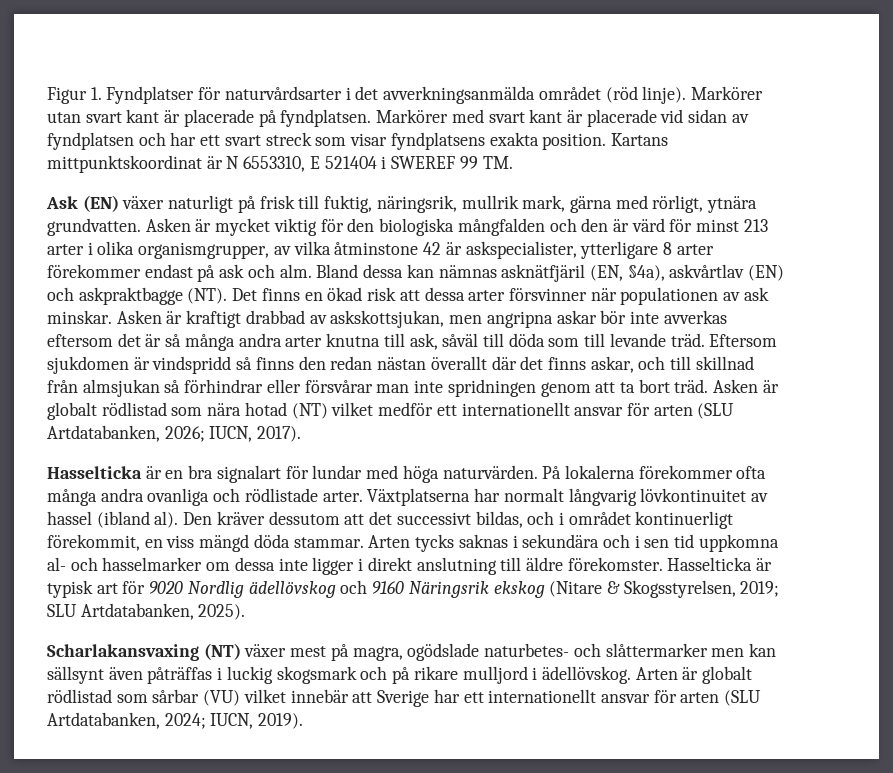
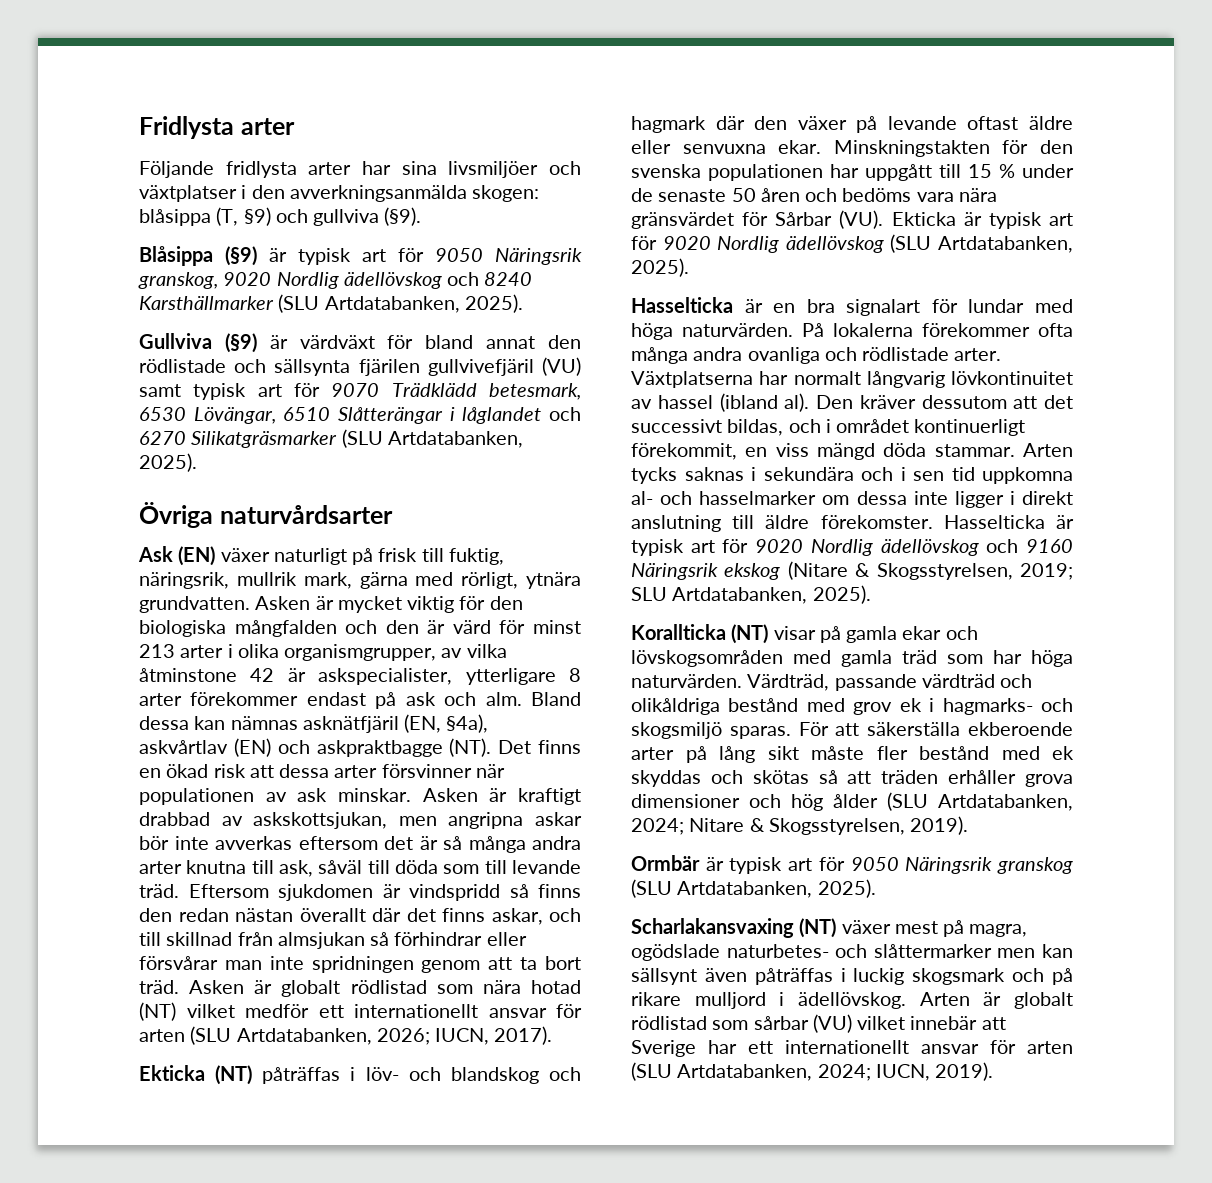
[47,86,763,104] [47,109,749,127] [47,132,668,150] [47,155,513,173] Figur 1. Fyndplatser för naturvårdsarter i det avverkningsanmälda området (röd linje). Markörer utan svart kant är placerade på fyndplatsen. Markörer med svart kant är placerade vid sidan av fyndplatsen och har ett svart streck som visar fyndplatsens exakta position. Kartans mittpunktskoordinat är N 6553310, E 521404 i SWEREF 99 TM. -> [139,116,295,139] [139,161,581,178] [139,185,540,202] [139,207,422,226] [139,246,582,266] [138,272,533,289] [139,294,523,313] [139,333,581,353] [139,357,581,376] [139,383,581,400] [139,407,581,424] [139,429,523,448] [139,453,197,472] [139,502,393,528] Fridlysta arter // Följande fridlysta arter har sina livsmiljöer och växtplatser i den avverkningsanmälda skogen: blåsippa (T, §9) och gullviva (§9). // Blåsippa (§9) är typisk art för 9050 Näringsrik granskog, 9020 Nordlig ädellövskog och 8240 Karsthällmarker (SLU Artdatabanken, 2025). // Gullviva (§9) är värdväxt för bland annat den rödlistade och sällsynta fjärilen gullvivefjäril (VU) samt typisk art för 9070 Trädklädd betesmark, 6530 Lövängar, 6510 Slåtterängar i låglandet och 6270 Silikatgräsmarker (SLU Artdatabanken, 2025). // Övriga naturvårdsarter
(302, 434) none -> [139,1065,581,1085] [631,116,1073,133] [631,140,1073,157] [631,164,1074,181] [631,188,997,202] [631,210,1073,229] [631,234,1073,253] [631,258,689,277] // Ekticka (NT) påträffas i löv- och blandskog och hagmark där den växer på levande oftast äldre eller senvuxna ekar. Minskningstakten för den svenska populationen har uppgått till 15 % under de senaste 50 åren och bedöms vara nära gränsvärdet för Sårbar (VU). Ekticka är typisk art för 9020 Nordlig ädellövskog (SLU Artdatabanken, 2025).
(246, 612) none -> [631,624,978,644] [631,650,1073,667] [631,674,1033,691] [631,698,1073,715] [631,722,1073,739] [631,746,1074,763] [631,770,1073,787] [631,792,1073,811] [631,816,969,835] [631,855,1073,874] [631,879,876,898] // Korallticka (NT) visar på gamla ekar och lövskogsområden med gamla träd som har höga naturvärden. Värdträd, passande värdträd och olikåldriga bestånd med grov ek i hagmarks- och skogsmiljö sparas. För att säkerställa ekberoende arter på lång sikt måste fler bestånd med ek skyddas och skötas så att träden erhåller grova dimensioner och hög ålder (SLU Artdatabanken, 2024; Nitare & Skogsstyrelsen, 2019). // Ormbär är typisk art för 9050 Näringsrik granskog (SLU Artdatabanken, 2025).

